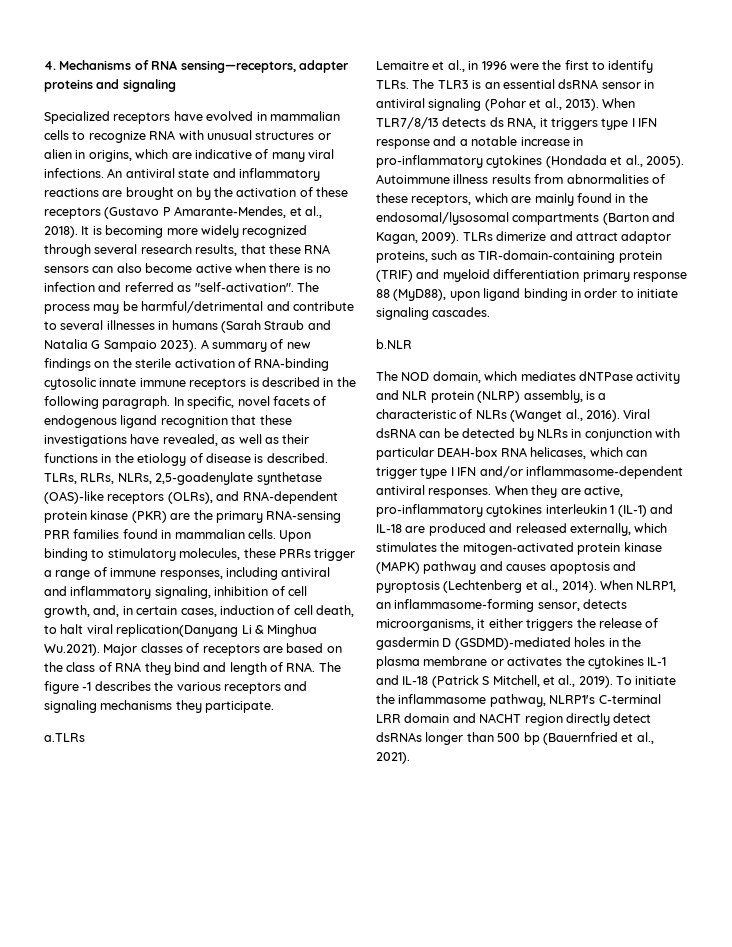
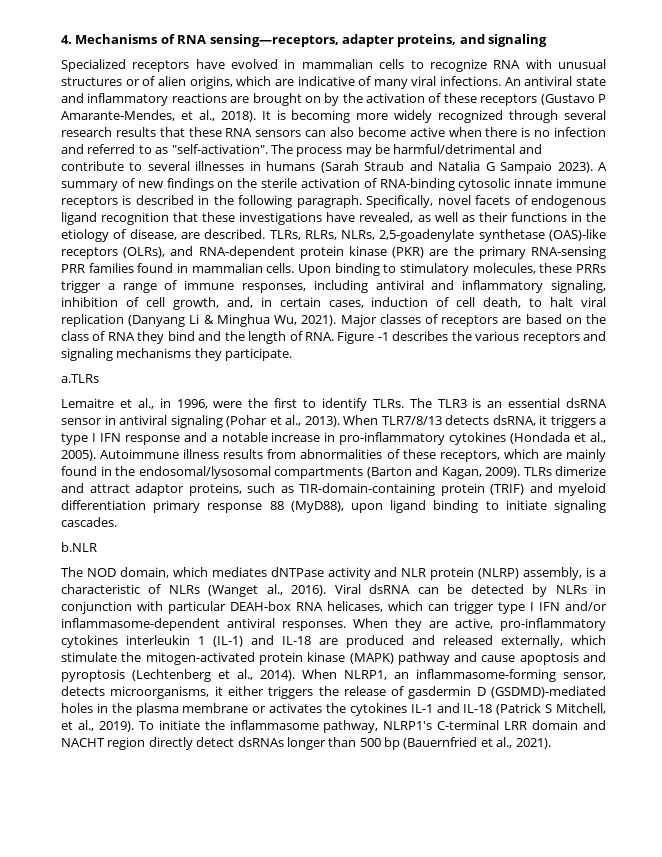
[44,79,93,92] proteins -> [397,34,457,47] proteins,
[44,149,86,159] alien in -> [142,76,186,86] of alien
[195,244,238,256] results, -> [115,127,156,137] results
(174, 287) none -> [138,145,152,154] to
[173,396,235,409] In specific, -> [366,195,434,208] Specifically,
[205,453,264,463] disease is -> [129,229,200,240] disease, are
[116,624,239,637] replication(Danyang -> [61,314,186,327] replication (Danyang
[44,644,100,656] Wu.2021). -> [274,315,337,326] Wu, 2021).
(227, 667) none -> [224,331,245,341] the
[318,662,341,672] [44,681,79,694] The figure -> [337,331,375,344] Figure
[481,61,507,70] 1996 -> [176,399,208,409] 1996,
[489,117,537,129] ds RNA, -> [492,415,536,426] dsRNA,
(598, 124) none -> [599,418,606,425] a
[570,288,618,298] in order -> (479, 506) none
[376,542,437,552] stimulates -> [61,652,117,662] stimulate
[506,564,547,571] causes -> [481,655,516,662] cause

